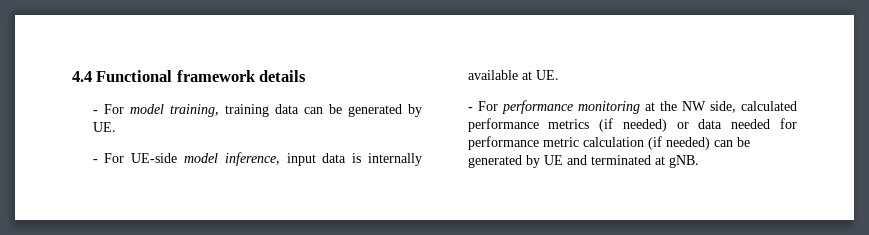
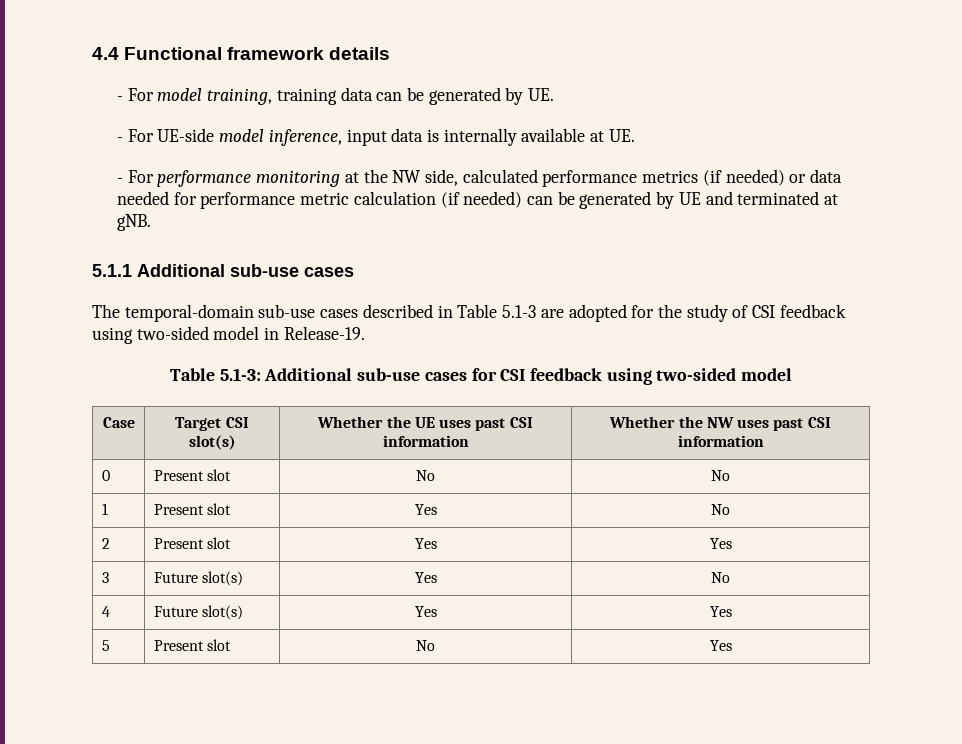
(699, 161) none -> [92,264,354,277] [92,304,846,322] [92,326,365,344] [169,368,793,385] [102,417,135,428] [175,417,249,431] [188,435,236,450] [317,416,533,431] [382,435,469,447] [609,416,831,431] [677,435,764,447] [101,470,110,481] [153,469,232,481] [416,470,435,481] [711,470,730,481] [101,503,108,515] [153,503,232,515] [414,504,437,515] [711,504,730,515] [101,538,110,549] [153,537,232,549] [414,538,437,549] [709,538,732,549] [101,572,109,583] [153,571,244,586] [414,572,437,583] [711,572,730,583] [101,606,110,617] [153,605,244,620] [414,606,437,617] [709,606,732,617] [101,640,110,651] [153,639,232,651] [416,640,435,651] [709,640,732,651] // 5.1.1 Additional sub-use cases // The temporal-domain sub-use cases described in Table 5.1-3 are adopted for the study of CSI feedback using two-sided model in Release-19. // Table 5.1-3: Additional sub-use cases for CSI feedback using two-sided model // Case | Target CSI slot(s) | Whether the UE uses past CSI information | Whether the NW uses past CSI information // 0 | Present slot | No | No // 1 | Present slot | Yes | No // 2 | Present slot | Yes | Yes // 3 | Future slot(s) | Yes | No // 4 | Future slot(s) | Yes | Yes // 5 | Present slot | No | Yes

